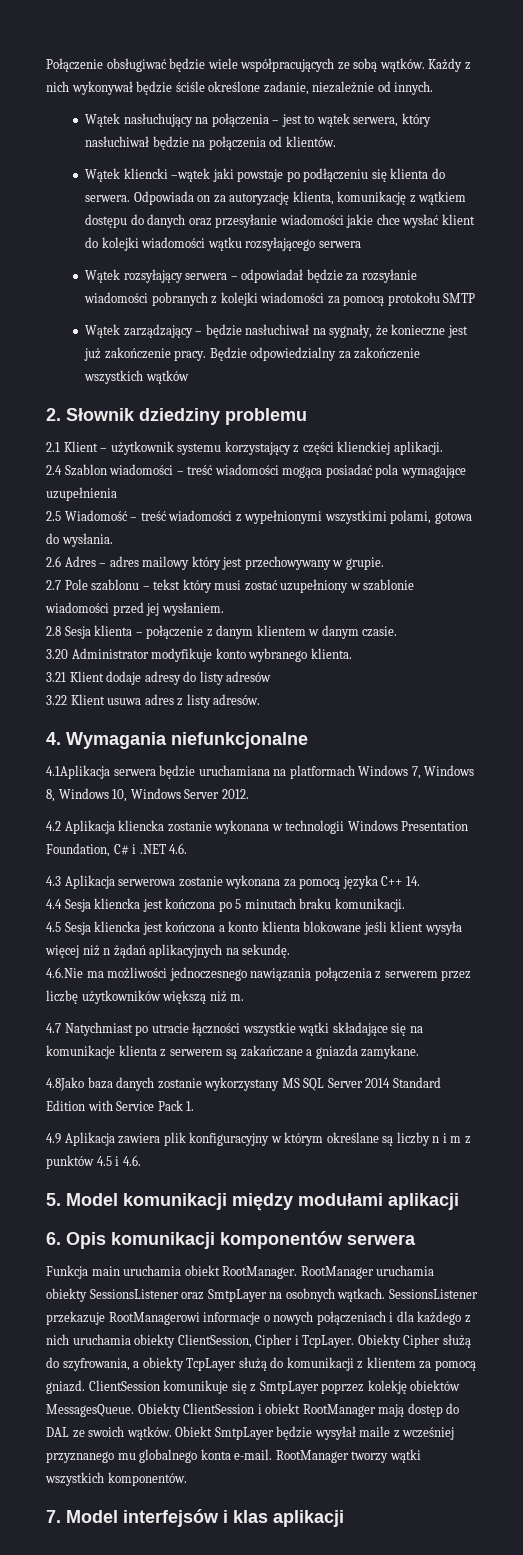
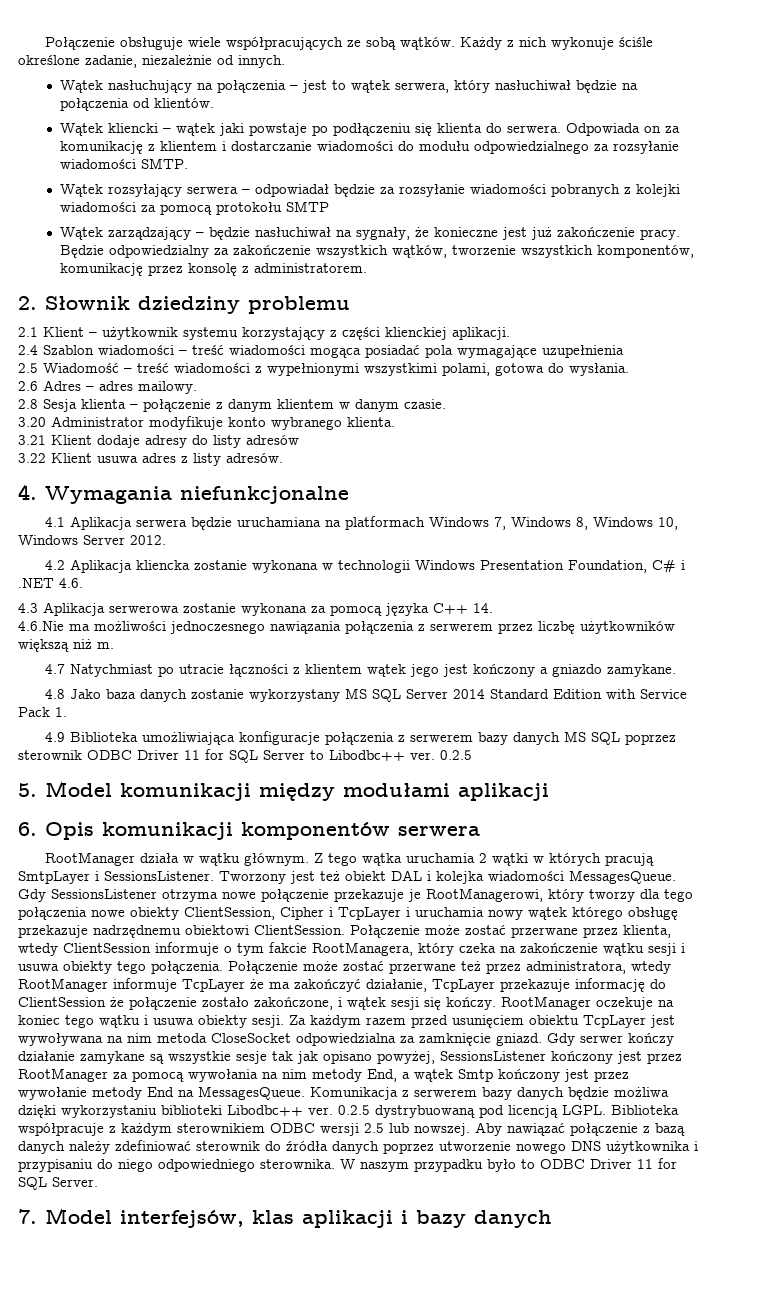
[46,58,206,72] Połączenie obsługiwać będzie -> [45,37,184,50] Połączenie obsługuje
[71,81,173,95] wykonywał będzie -> [551,37,615,50] wykonuje
[171,168,211,182] –wątek -> [163,123,216,136] – wątek
[229,191,467,205] [85,214,475,228] [85,237,361,251] autoryzację klienta, komunikację z wątkiem dostępu do danych oraz przesyłanie wiadomości jakie chce wysłać klient do kolejki wiadomości wątku rozsyłającego serwera -> [60,141,680,154] [60,158,189,169] komunikację z klientem i dostarczanie wiadomości do modułu odpowiedzialnego za rozsyłanie wiadomości SMTP.
[145,370,189,384] wątków -> [392,245,695,258] [60,263,368,276] wątków, tworzenie wszystkich komponentów, komunikację przez konsolę z administratorem.
[142,556,384,570] [46,579,415,593] [45,602,224,616] mailowy który jest przechowywany w grupie. // 2.7 Pole szablonu – tekst który musi zostać uzupełniony w szablonie wiadomości przed jej wysłaniem. -> [138,381,197,394] mailowy.
[46,765,110,779] 4.1Aplikacja -> [45,516,133,530] 4.1 Aplikacja
[46,898,405,912] [46,921,462,935] [45,944,291,958] // 4.4 Sesja kliencka jest kończona po 5 minutach braku komunikacji. // 4.5 Sesja kliencka jest kończona a konto klienta blokowane jeśli klient wysyła więcej niż n żądań aplikacyjnych na sekundę. -> (493, 608) none
[242,1022,423,1036] [46,1045,358,1059] wszystkie wątki składające się na komunikacje klienta z serwerem są zakańczane a gniazda -> [293,664,603,677] z klientem wątek jego jest kończony a gniazdo
[46,1077,84,1091] 4.8Jako -> [45,689,102,699] 4.8 Jako
[64,1132,471,1146] [46,1155,141,1169] Aplikacja zawiera plik konfiguracyjny w którym określane są liczby n i m z punktów 4.5 i 4.6. -> [70,731,677,745] [18,749,472,763] Biblioteka umożliwiająca konfiguracje połączenia z serwerem bazy danych MS SQL poprzez sterownik ODBC Driver 11 for SQL Server to Libodbc++ ver. 0.2.5
[46,1265,435,1279] [46,1288,478,1302] [46,1311,471,1325] [46,1334,471,1348] [46,1357,476,1371] [46,1380,461,1394] [46,1403,460,1417] [46,1426,455,1440] [46,1449,421,1463] [45,1472,187,1486] [46,1509,344,1527] Funkcja main uruchamia obiekt RootManager. RootManager uruchamia obiekty SessionsListener oraz SmtpLayer na osobnych wątkach. SessionsListener przekazuje RootManagerowi informacje o nowych połączeniach i dla każdego z nich uruchamia obiekty ClientSession, Cipher i TcpLayer. Obiekty Cipher służą do szyfrowania, a obiekty TcpLayer służą do komunikacji z klientem za pomocą gniazd. ClientSession komunikuje się z SmtpLayer poprzez kolekję obiektów MessagesQueue. Obiekty ClientSession i obiekt RootManager mają dostęp do DAL ze swoich wątków. Obiekt SmtpLayer będzie wysyłał maile z wcześniej przyznanego mu globalnego konta e-mail. RootManager tworzy wątki wszystkich komponentów. // 7. Model interfejsów i klas aplikacji -> [45,852,655,866] [18,870,676,884] [18,888,693,902] [18,907,678,920] [18,925,671,938] [18,942,685,956] [18,961,671,974] [18,978,666,992] [18,996,674,1010] [18,1015,675,1028] [18,1033,674,1046] [18,1051,682,1064] [18,1068,629,1082] [18,1086,669,1100] [18,1105,679,1118] [18,1122,685,1136] [18,1140,698,1154] [18,1158,677,1172] [18,1177,98,1190] [18,1208,552,1228] RootManager działa w wątku głównym. Z tego wątka uruchamia 2 wątki w których pracują SmtpLayer i SessionsListener. Tworzony jest też obiekt DAL i kolejka wiadomości MessagesQueue. Gdy SessionsListener otrzyma nowe połączenie przekazuje je RootManagerowi, który tworzy dla tego połączenia nowe obiekty ClientSession, Cipher i TcpLayer i uruchamia nowy wątek którego obsługę przekazuje nadrzędnemu obiektowi ClientSession. Połączenie może zostać przerwane przez klienta, wtedy ClientSession informuje o tym fakcie RootManagera, który czeka na zakończenie wątku sesji i usuwa obiekty tego połączenia. Połączenie może zostać przerwane też przez administratora, wtedy RootManager informuje TcpLayer że ma zakończyć działanie, TcpLayer przekazuje informację do ClientSession że połączenie zostało zakończone, i wątek sesji się kończy. RootManager oczekuje na koniec tego wątku i usuwa obiekty sesji. Za każdym razem przed usunięciem obiektu TcpLayer jest wywoływana na nim metoda CloseSocket odpowiedzialna za zamknięcie gniazd. Gdy serwer kończy działanie zamykane są wszystkie sesje tak jak opisano powyżej, SessionsListener kończony jest przez RootManager za pomocą wywołania na nim metody End, a wątek Smtp kończony jest przez wywołanie metody End na MessagesQueue. Komunikacja z serwerem bazy danych będzie możliwa dzięki wykorzystaniu biblioteki Libodbc++ ver. 0.2.5 dystrybuowaną pod licencją LGPL. Biblioteka współpracuje z każdym sterownikiem ODBC wersji 2.5 lub nowszej. Aby nawiązać połączenie z bazą danych należy zdefiniować sterownik do źródła danych poprzez utworzenie nowego DNS użytkownika i przypisaniu do niego odpowiedniego sterownika. W naszym przypadku było to ODBC Driver 11 for SQL Server. // 7. Model interfejsów, klas aplikacji i bazy danych

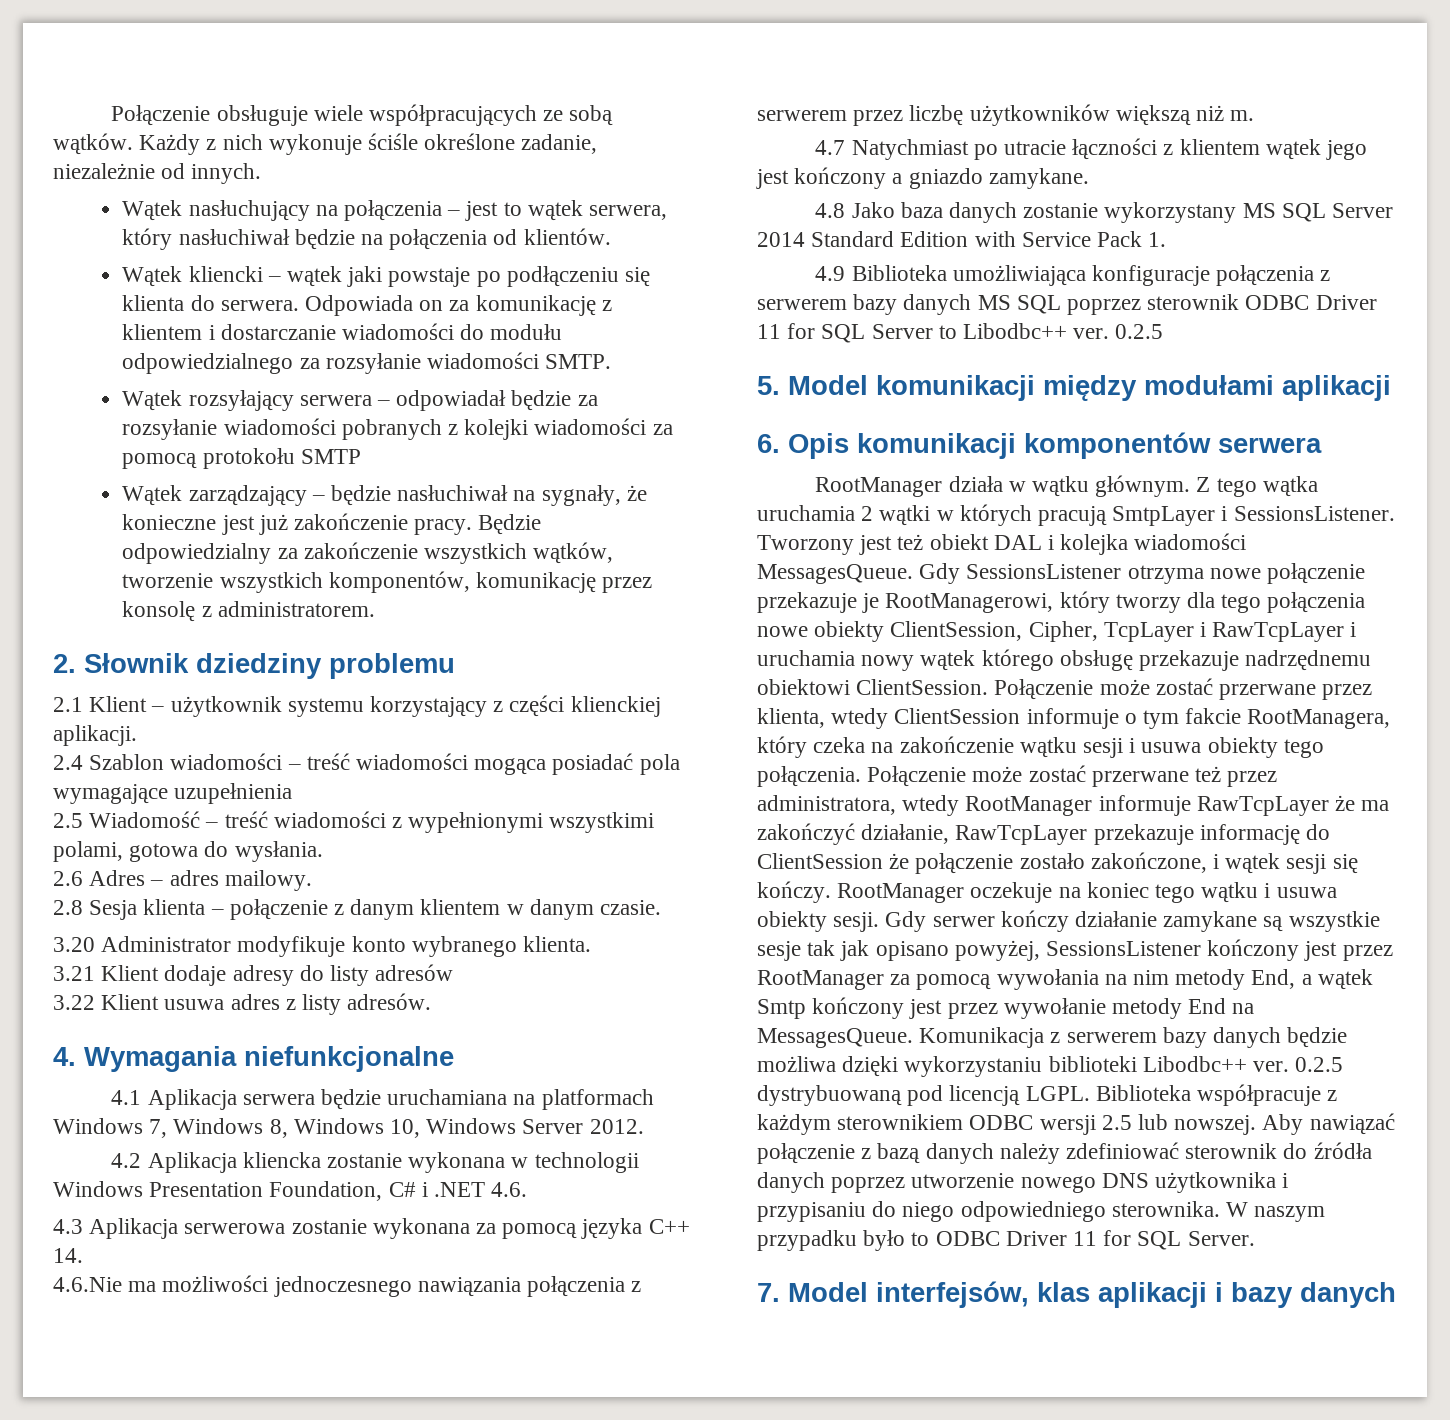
[280,907,401,920] Cipher i TcpLayer -> [1028,621,1345,642] Cipher, TcpLayer i RawTcpLayer
[182,979,245,992] TcpLayer -> [1196,796,1329,816] RawTcpLayer
[432,979,495,992] TcpLayer -> [955,825,1088,845] RawTcpLayer
[289,1015,675,1028] [18,1033,542,1046] Za każdym razem przed usunięciem obiektu TcpLayer jest wywoływana na nim metoda CloseSocket odpowiedzialna za zamknięcie gniazd. -> (880, 922) none

